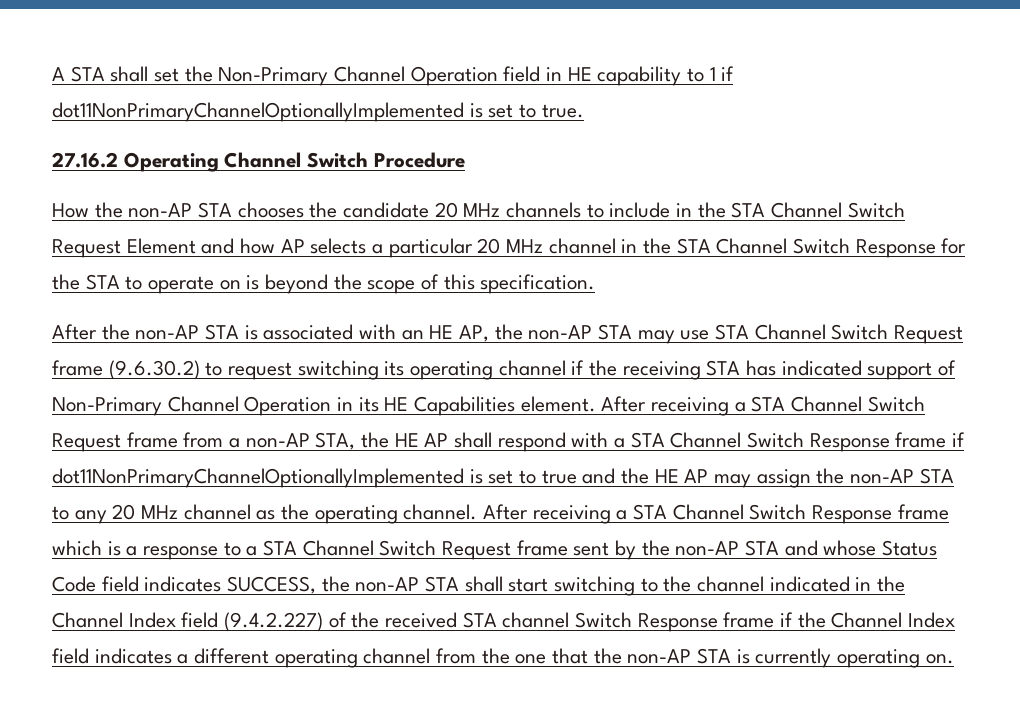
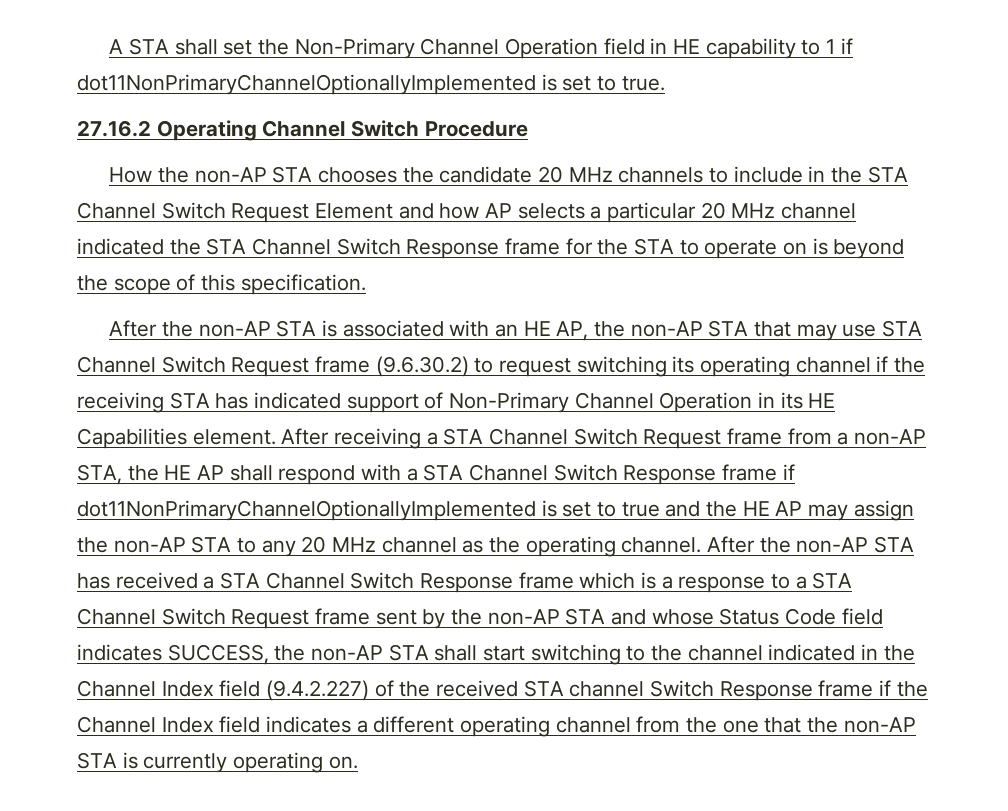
[621,239,638,253] in -> [77,238,164,255] indicated
(936, 248) none -> [505,238,561,255] frame
(633, 332) none -> [754,321,792,337] that
[532,505,611,524] receiving -> [759,536,915,553] [77,572,198,589] the non-AP STA has received

